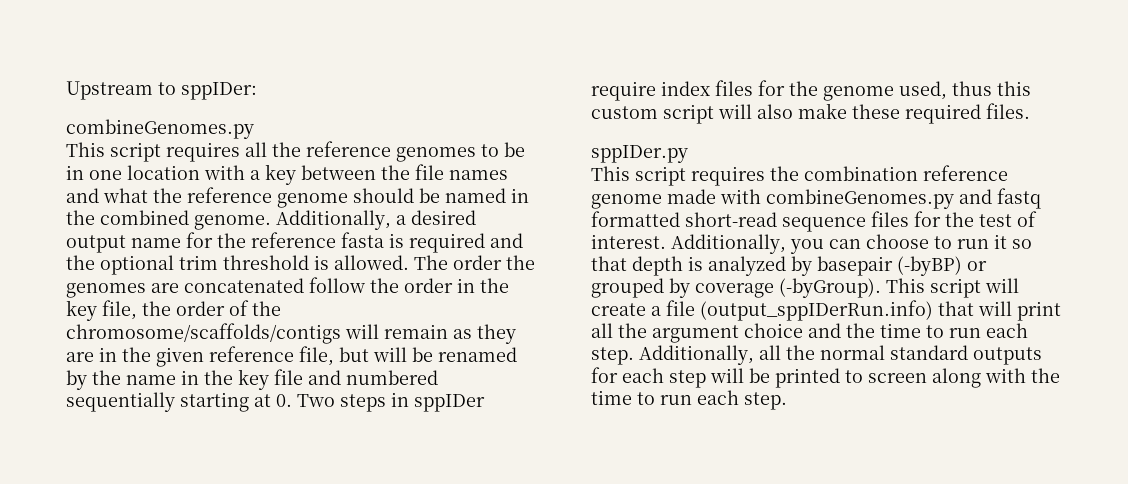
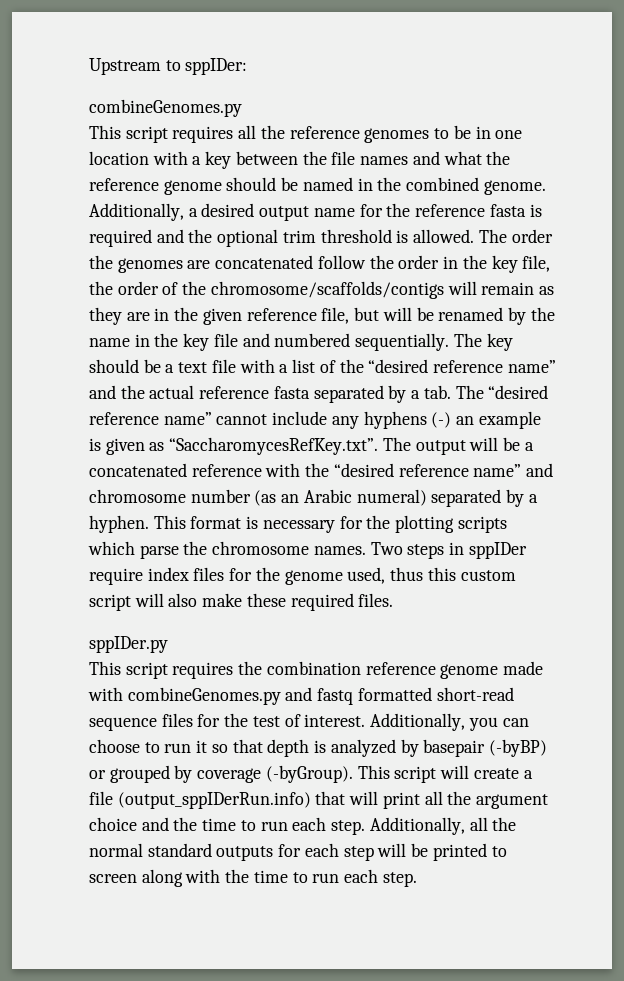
[66,392,292,412] sequentially starting at 0. -> [355,333,513,351] [89,359,556,373] [89,385,549,403] [89,411,541,429] [89,437,534,455] [89,463,554,477] [89,489,538,507] [89,515,507,533] [88,541,366,559] sequentially. The key should be a text file with a list of the “desired reference name” and the actual reference fasta separated by a tab. The “desired reference name” cannot include any hyphens (-) an example is given as “SaccharomycesRefKey.txt”. The output will be a concatenated reference with the “desired reference name” and chromosome number (as an Arabic numeral) separated by a hyphen. This format is necessary for the plotting scripts which parse the chromosome names.

